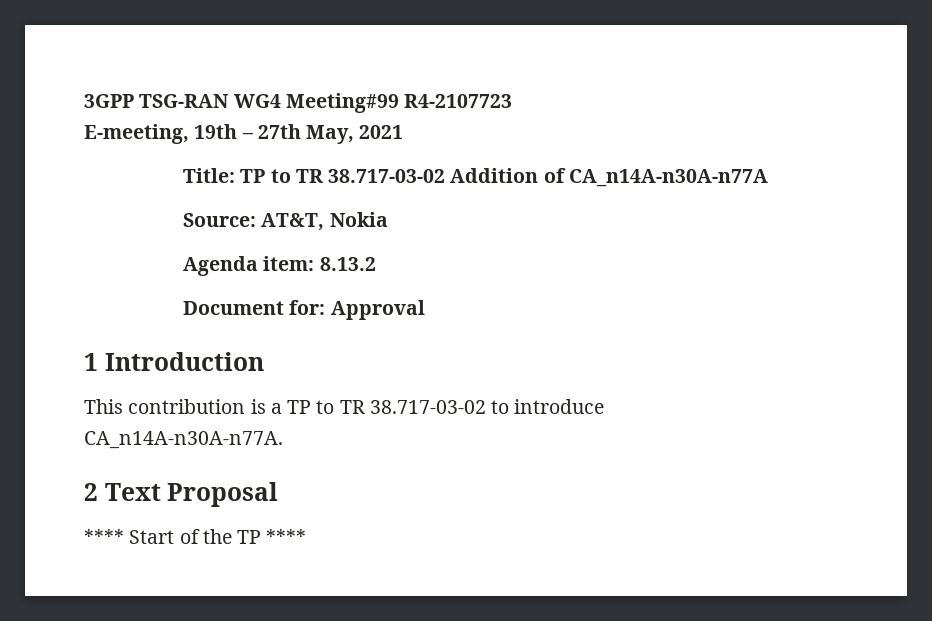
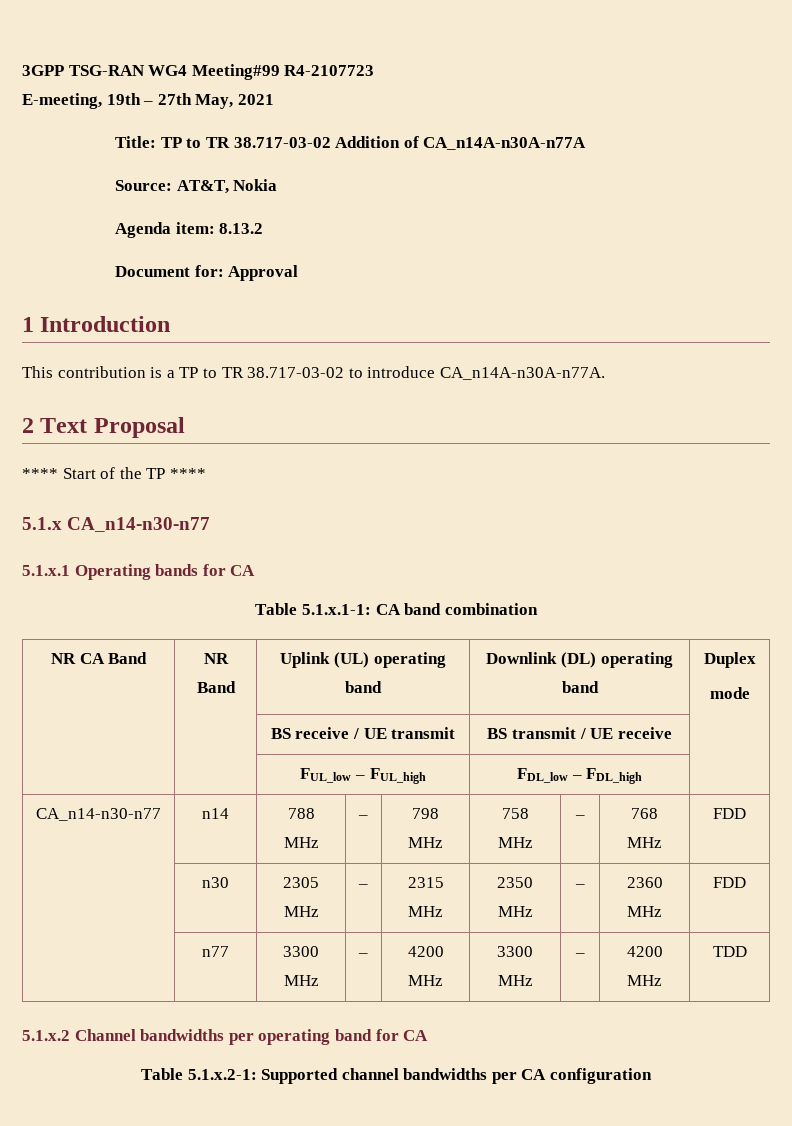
(307, 536) none -> [22,517,211,532] [22,564,256,580] [255,603,538,615] [50,652,148,664] [203,653,229,664] [196,681,236,693] [280,652,446,668] [345,681,382,693] [486,652,673,668] [561,681,599,693] [703,652,756,668] [709,687,750,699] [270,727,456,739] [487,727,672,739] [300,768,426,784] [516,768,643,784] [36,808,161,821] [202,808,229,819] [287,808,315,819] [283,837,319,848] [358,815,368,819] [412,808,439,819] [408,837,443,848] [501,808,529,819] [497,837,533,848] [574,815,585,819] [631,808,658,819] [627,837,662,848] [713,808,746,819] [202,877,229,888] [283,877,319,888] [283,906,319,917] [358,884,368,888] [407,877,444,888] [408,906,443,917] [497,877,533,888] [497,906,533,917] [574,884,585,888] [626,877,663,888] [627,906,662,917] [713,877,746,888] [202,946,229,957] [283,946,319,957] [283,975,319,986] [358,953,368,957] [407,946,444,957] [408,975,443,986] [497,946,533,957] [497,975,533,986] [574,953,585,957] [626,946,663,957] [627,975,662,986] [712,946,747,957] [22,1029,429,1045] [140,1068,653,1084] // 5.1.x CA_n14-n30-n77 // 5.1.x.1 Operating bands for CA // Table 5.1.x.1-1: CA band combination // NR CA Band | NR Band | Uplink (UL) operating band | Downlink (DL) operating band | Duplex // mode // | | BS receive / UE transmit | BS transmit / UE receive | // | | FUL_low – FUL_high | FDL_low – FDL_high | // CA_n14-n30-n77 | n14 | 788 MHz | – | 798 MHz | 758 MHz | – | 768 MHz | FDD // | n30 | 2305 MHz | – | 2315 MHz | 2350 MHz | – | 2360 MHz | FDD // | n77 | 3300 MHz | – | 4200 MHz | 3300 MHz | – | 4200 MHz | TDD // 5.1.x.2 Channel bandwidths per operating band for CA // Table 5.1.x.2-1: Supported channel bandwidths per CA configuration

